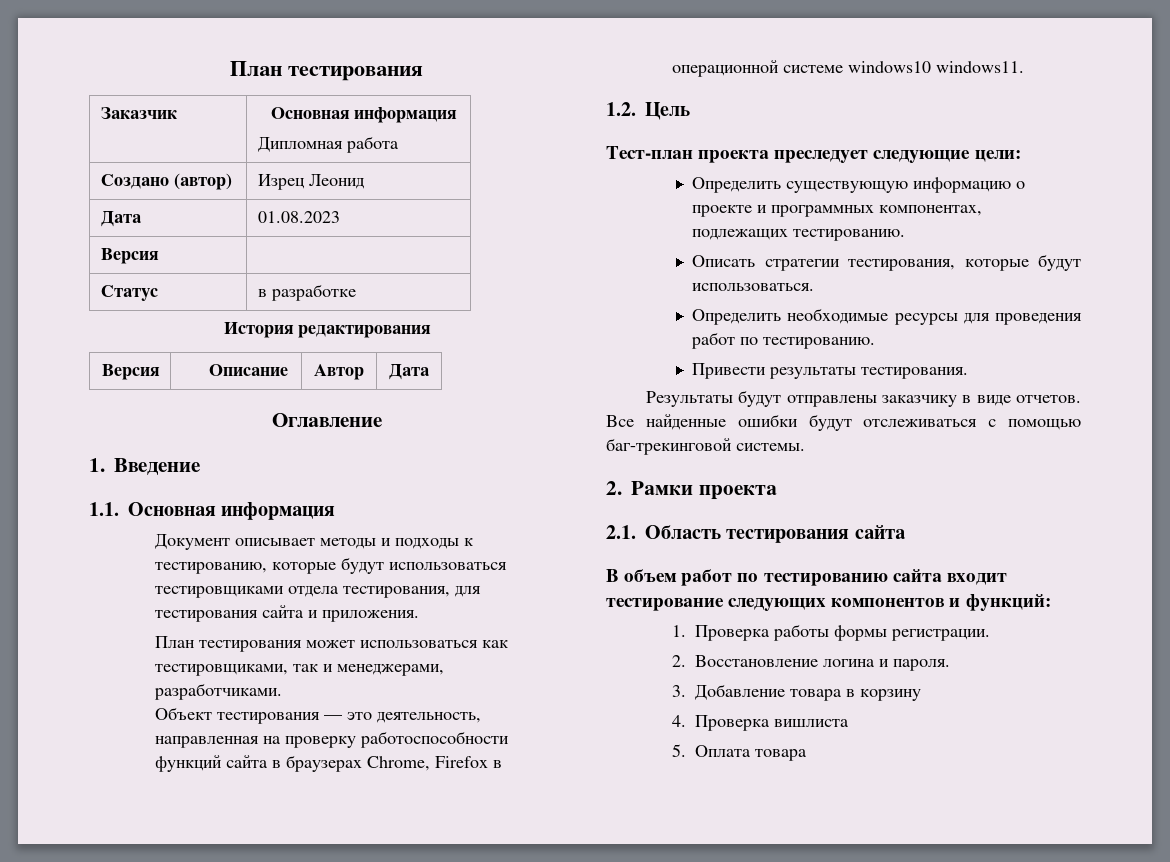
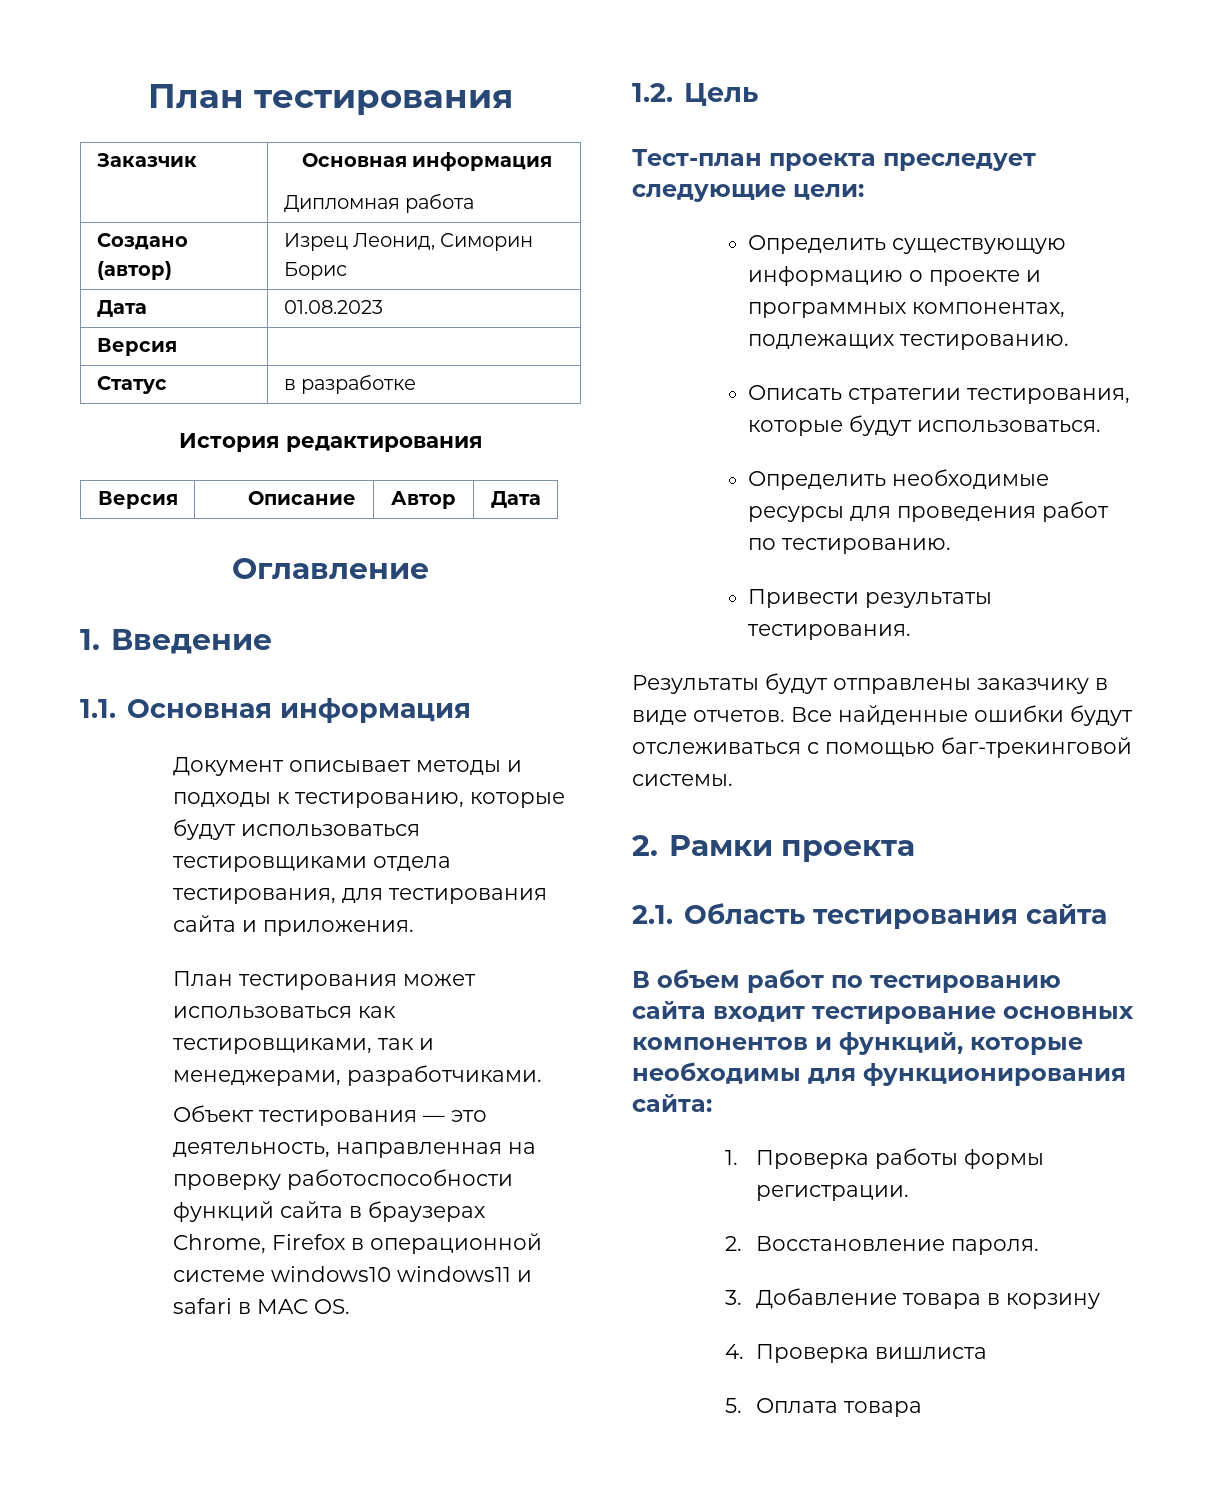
[308,174,364,189] Леонид -> [352,233,534,251] [283,262,347,280] Леонид, Симорин Борис
[936,61,1025,73] windows11. -> [396,1266,532,1282] [172,1298,350,1314] windows11 и safari в MAC OS.
[728,598,827,611] следующих -> [1003,1006,1134,1019] основных
[965,594,1051,611] функций: -> [839,1032,1083,1055] [632,1062,1126,1086] [632,1094,712,1112] функций, которые необходимы для функционирования сайта:
[823,659,890,667] логина и -> (945, 1243) none

